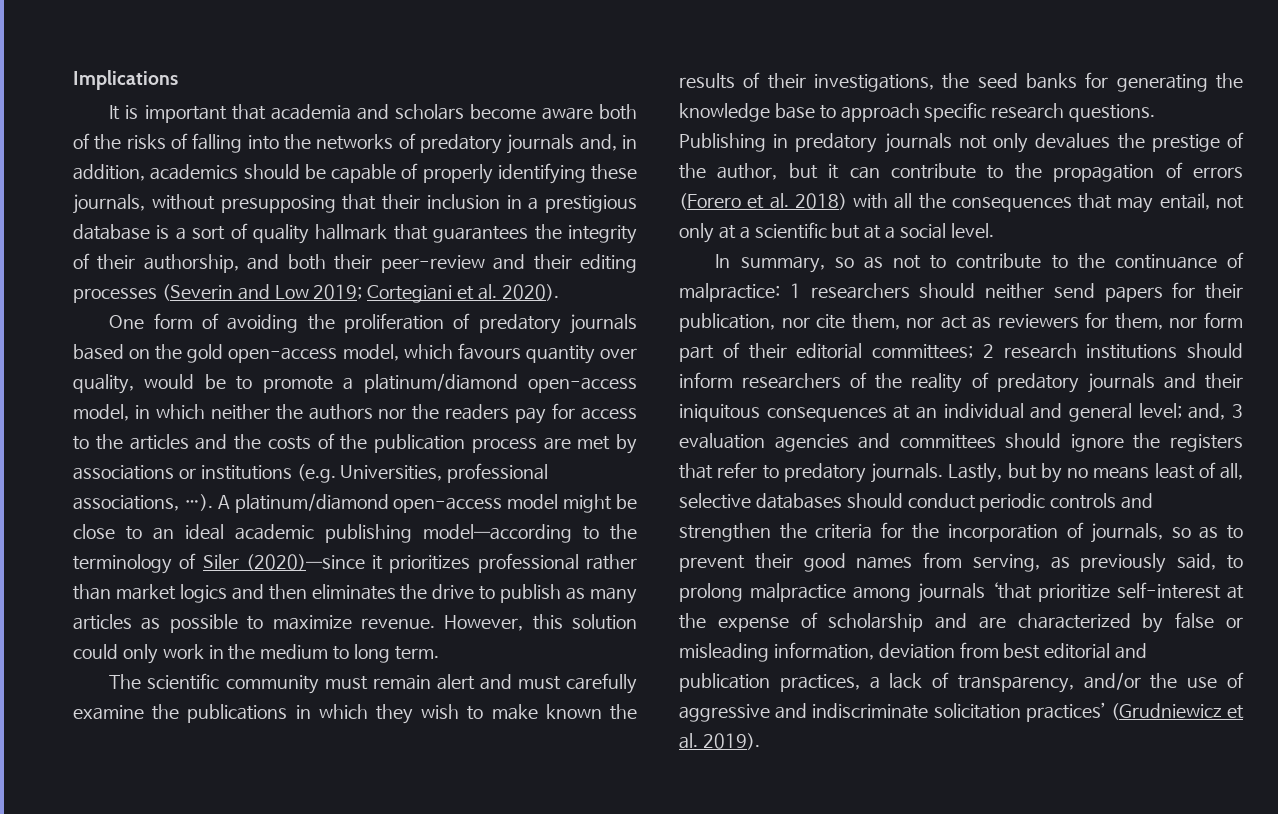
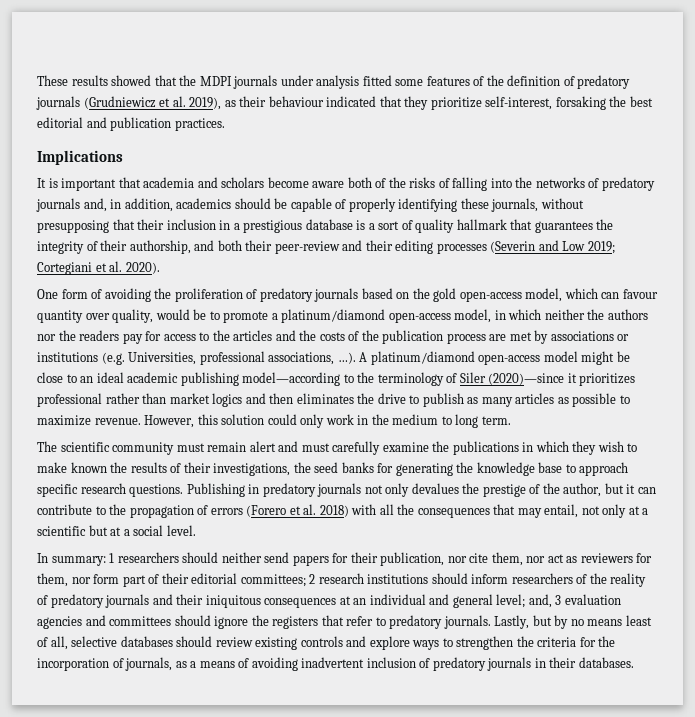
(73, 80) none -> [37,75,631,89] [36,96,653,110] [37,117,225,131] These results showed that the MDPI journals under analysis fitted some features of the definition of predatory journals (Grudniewicz et al. 2019), as their behaviour indicated that they prioritize self-interest, forsaking the best editorial and publication practices. //
[457,343,521,360] favours -> [601,289,658,299] can favour
[740,252,1244,273] [679,283,780,302] summary, so as not to contribute to the continuance of malpractice: -> [51,556,106,566] summary:
[907,493,1154,512] conduct periodic controls and -> [215,636,453,650] review existing controls and explore ways to
[1171,525,1243,539] [679,552,1243,573] [679,582,1244,603] [679,612,1243,633] [679,642,1148,662] [679,672,1244,693] [679,702,1244,722] [679,733,760,750] so as to prevent their good names from serving, as previously said, to prolong malpractice among journals ‘that prioritize self-interest at the expense of scholarship and are characterized by false or misleading information, deviation from best editorial and publication practices, a lack of transparency, and/or the use of aggressive and indiscriminate solicitation practices’ (Grudniewicz et al. 2019). -> [175,657,634,671] as a means of avoiding inadvertent inclusion of predatory journals in their databases.

